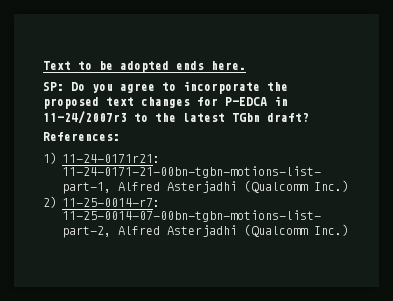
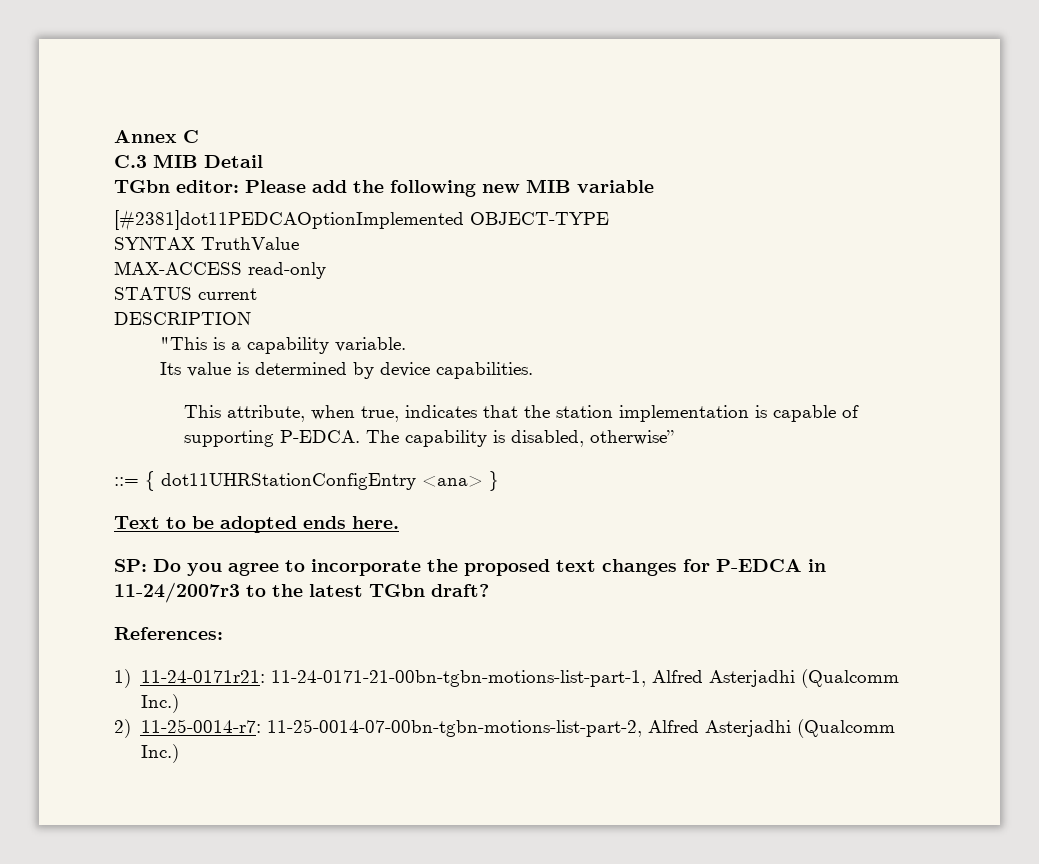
(43, 65) none -> [114,130,199,143] [114,154,263,168] [114,179,654,197] [114,210,609,231] [114,237,299,250] [114,261,326,279] [114,287,257,300] [114,312,251,325] [160,337,407,354] [160,362,534,379] [183,405,859,422] [183,430,674,447] [114,471,499,491] Annex C // C.3 MIB Detail // TGbn editor: Please add the following new MIB variable // [#2381]dot11PEDCAOptionImplemented OBJECT-TYPE // SYNTAX TruthValue // MAX-ACCESS read-only // STATUS current // DESCRIPTION // "This is a capability variable. // Its value is determined by device capabilities. // This attribute, when true, indicates that the station implementation is capable of supporting P-EDCA. The capability is disabled, otherwise” // ::= { dot11UHRStationConfigEntry <ana> } //

